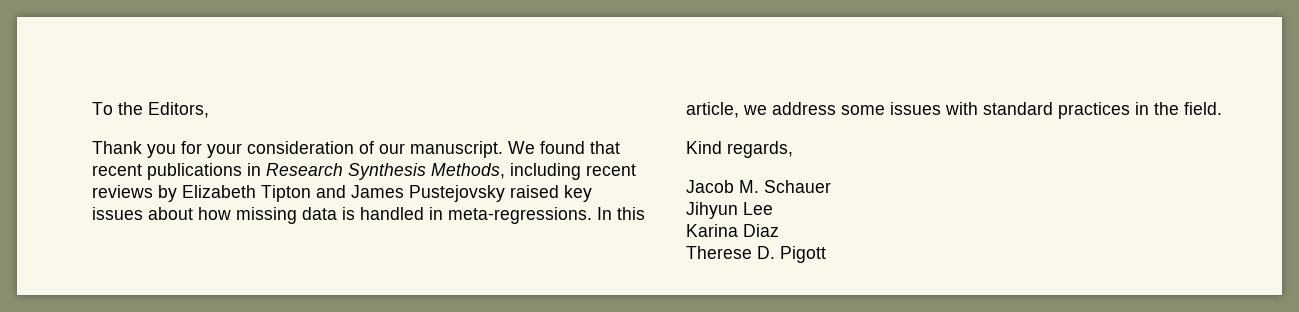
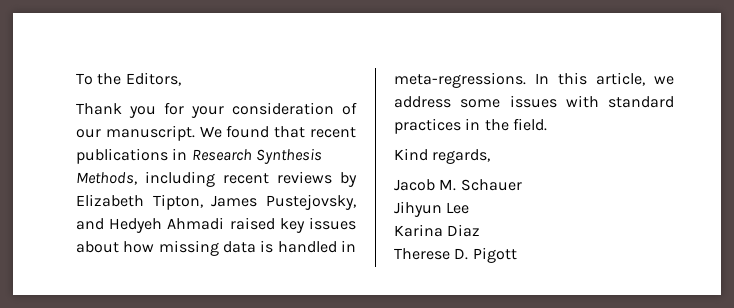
[261,185,505,202] Tipton and James Pustejovsky -> [152,194,356,210] [76,217,225,233] Tipton, James Pustejovsky, and Hedyeh Ahmadi

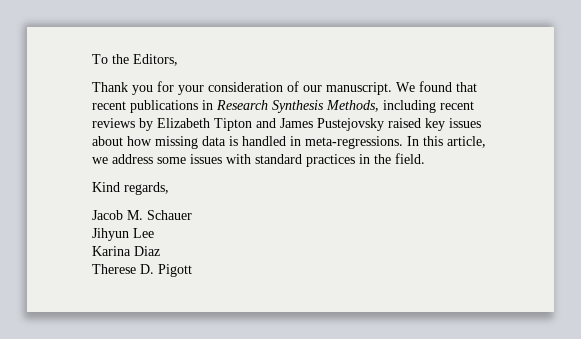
[152,194,356,210] [76,217,225,233] Tipton, James Pustejovsky, and Hedyeh Ahmadi -> [214,118,384,131] Tipton and James Pustejovsky

